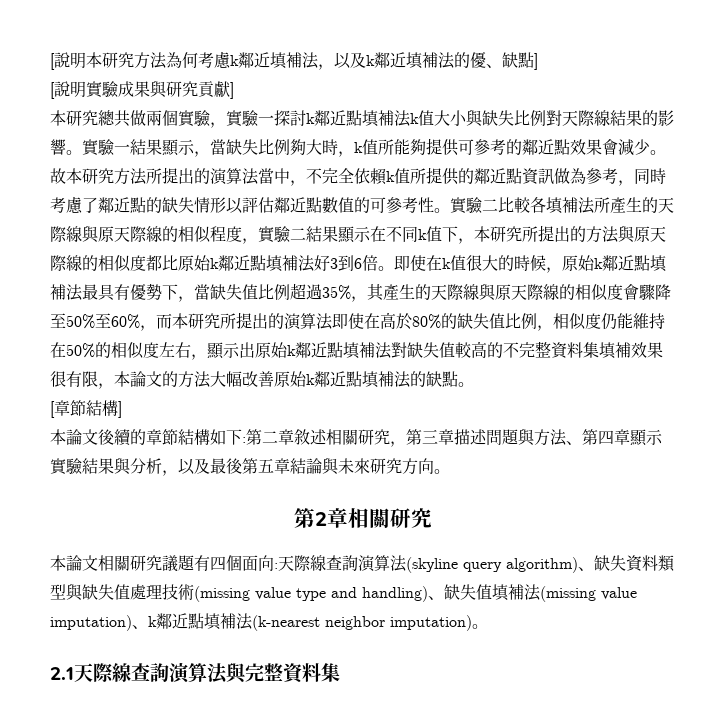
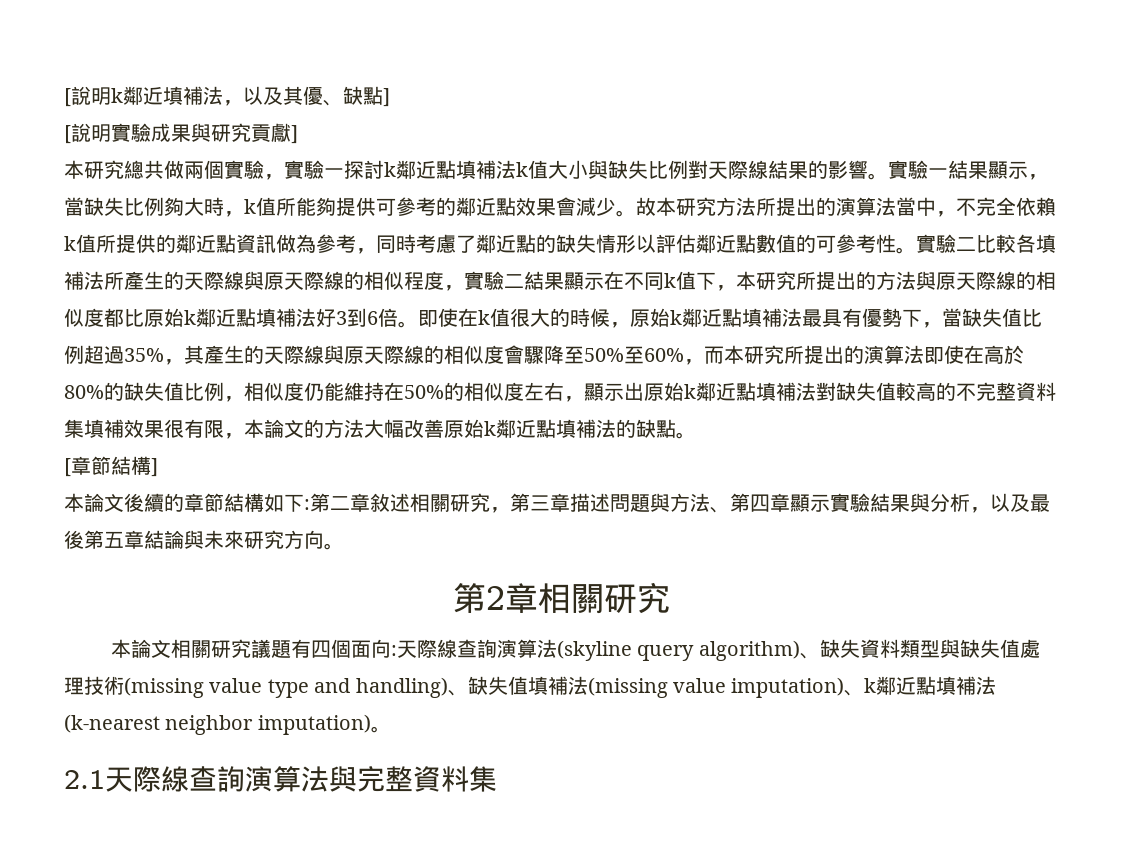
[50,51,231,70] [說明本研究方法為何考慮 -> [64,86,111,107] [說明
[366,52,470,69] k鄰近填補法的 -> [283,86,303,105] 其

